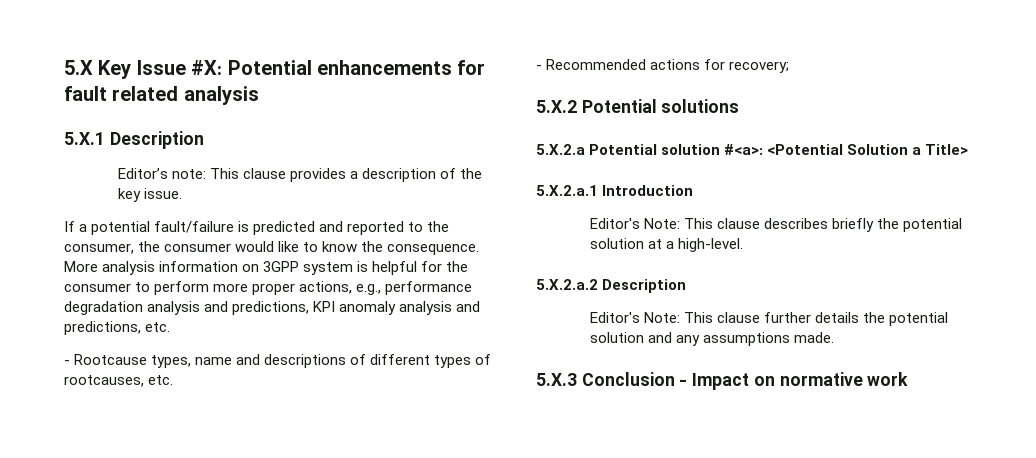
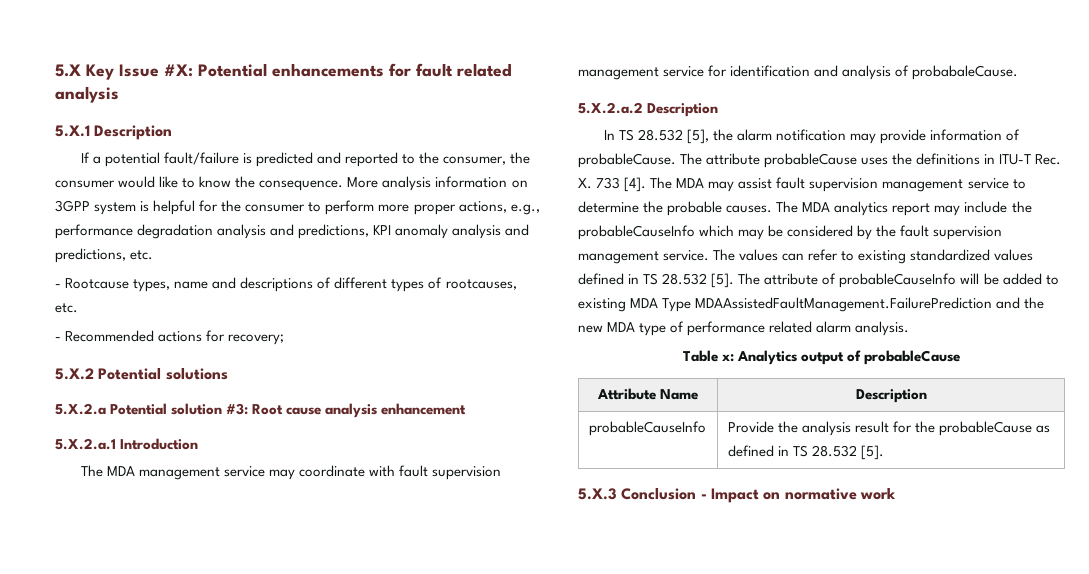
[118,168,483,182] [118,188,183,202] // Editor’s note: This clause provides a description of the key issue. -> (173, 132) none
[724,144,969,155] [536,185,694,196] [590,218,963,232] [590,238,744,252] [536,279,687,293] [590,312,949,326] [590,332,835,346] #<a>: <Potential Solution a Title> // 5.X.2.a.1 Introduction // Editor's Note: This clause describes briefly the potential solution at a high-level. // 5.X.2.a.2 Description // Editor's Note: This clause further details the potential solution and any assumptions made. -> [226,403,467,418] [55,438,199,450] [80,465,502,480] [578,65,1019,80] [578,102,719,117] [603,129,1021,144] [578,153,1062,168] [578,177,1026,192] [578,201,1032,216] [578,225,1003,240] [578,249,1034,264] [578,273,1059,288] [578,297,1045,312] [578,321,910,336] [682,350,961,365] [596,388,699,400] [855,389,927,403] [588,421,706,436] [727,421,1050,436] [727,445,884,460] #3: Root cause analysis enhancement // 5.X.2.a.1 Introduction // The MDA management service may coordinate with fault supervision management service for identification and analysis of probabaleCause. // 5.X.2.a.2 Description // In TS 28.532 [5], the alarm notification may provide information of probableCause. The attribute probableCause uses the definitions in ITU-T Rec. X. 733 [4]. The MDA may assist fault supervision management service to determine the probable causes. The MDA analytics report may include the probableCauseInfo which may be considered by the fault supervision management service. The values can refer to existing standardized values defined in TS 28.532 [5]. The attribute of probableCauseInfo will be added to existing MDA Type MDAAssistedFaultManagement.FailurePrediction and the new MDA type of performance related alarm analysis. // Table x: Analytics output of probableCause // Attribute Name | Description // probableCauseInfo | Provide the analysis result for the probableCause as defined in TS 28.532 [5].

